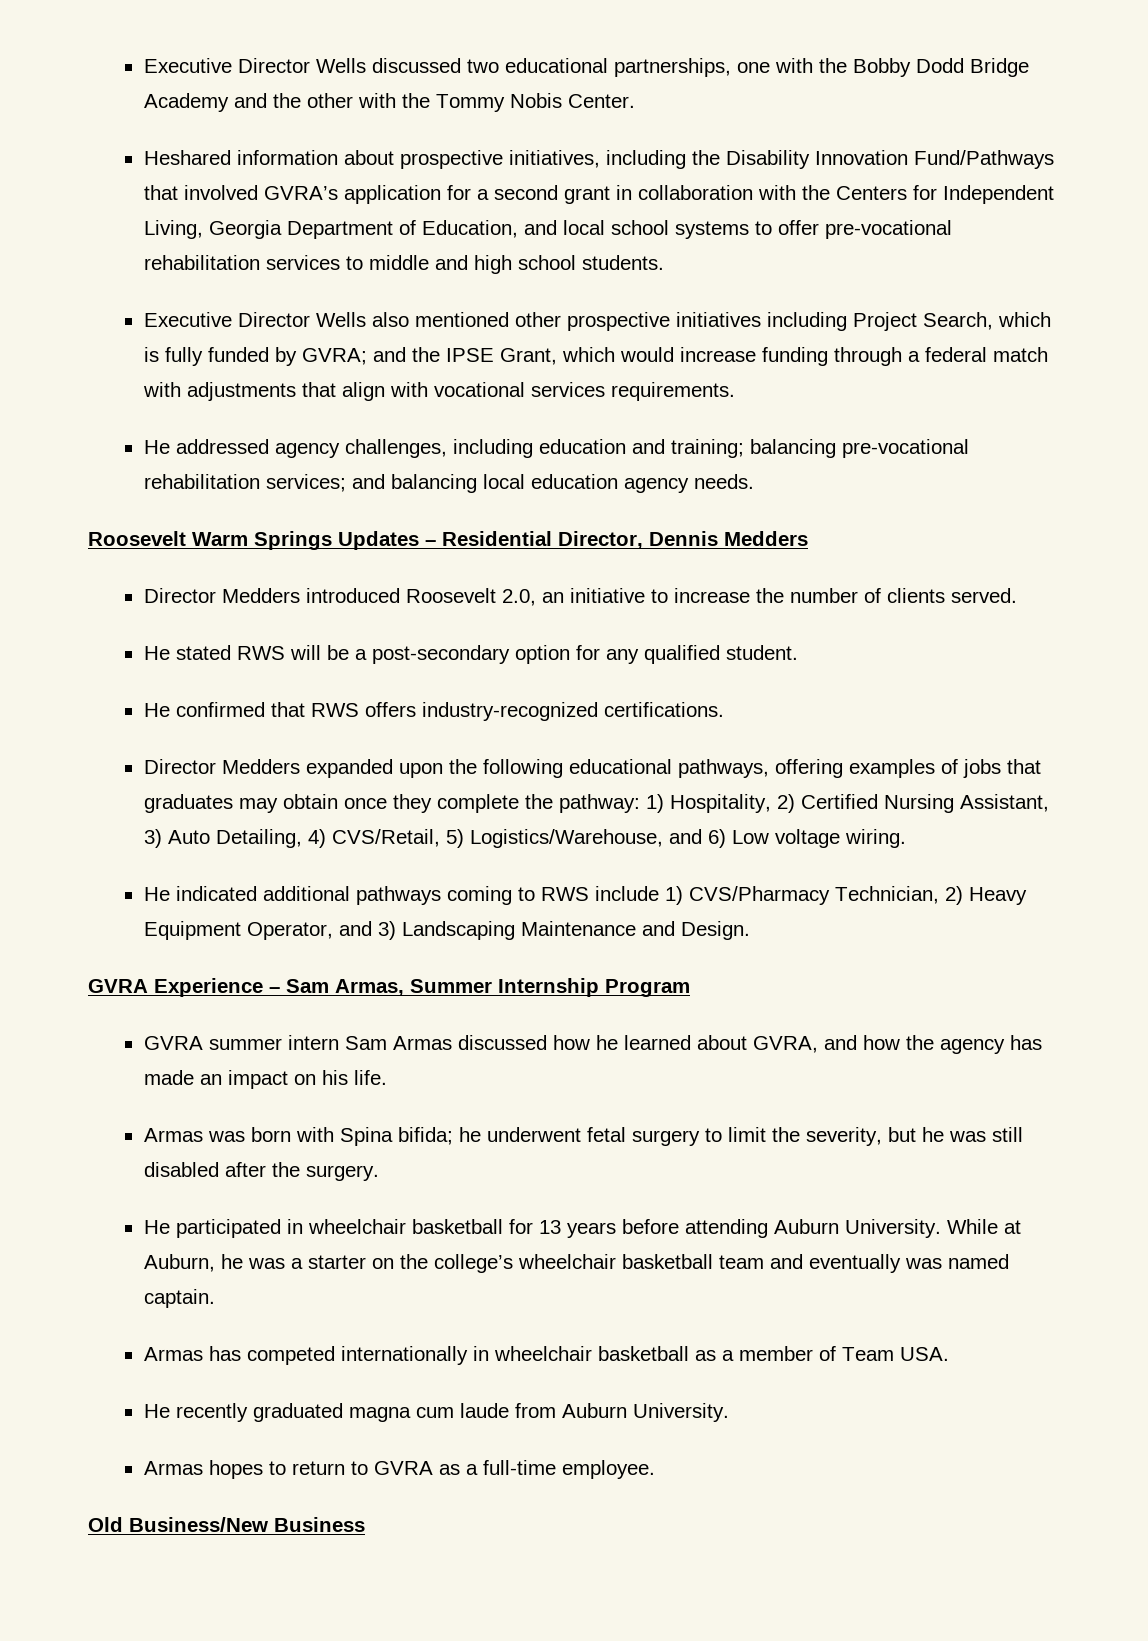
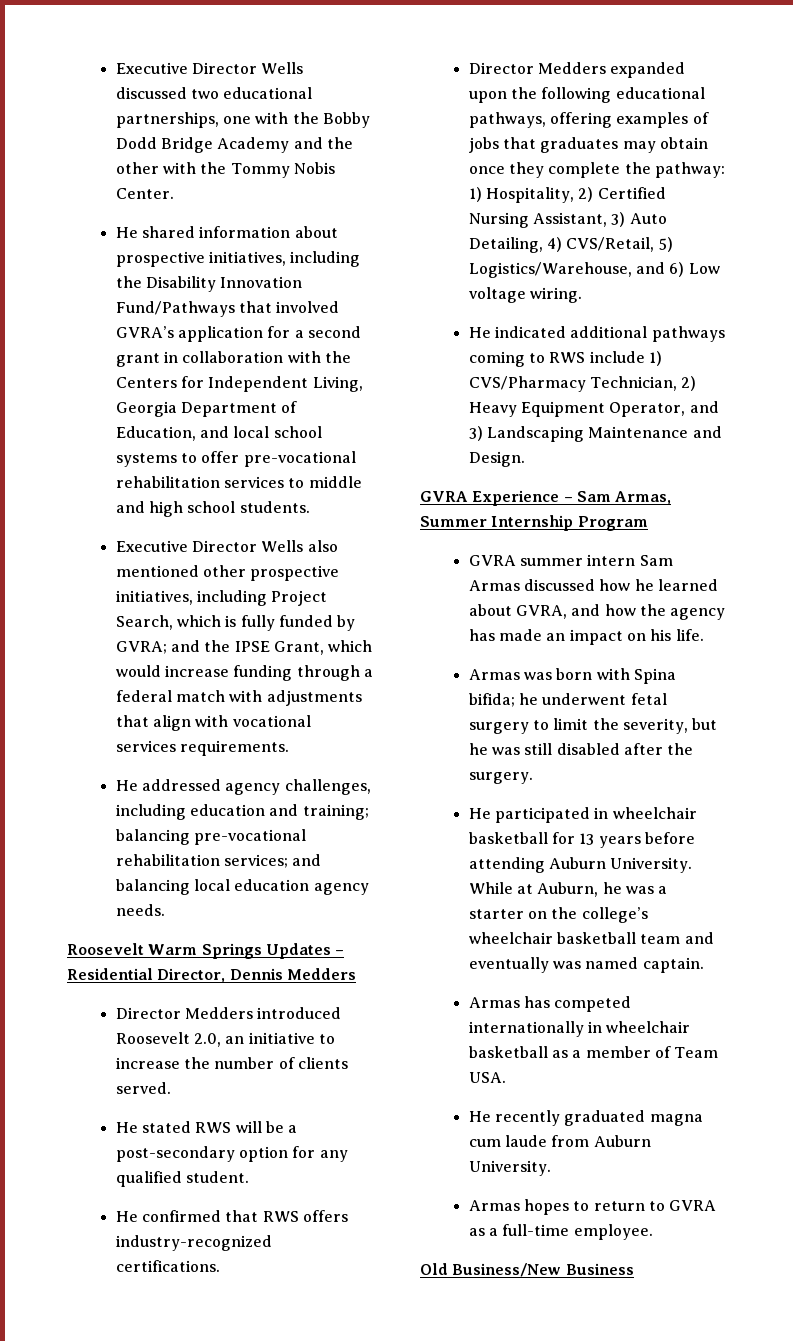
[143,150,231,165] Heshared -> [115,226,195,238] He shared
[675,312,761,327] initiatives -> [115,590,193,605] initiatives,

